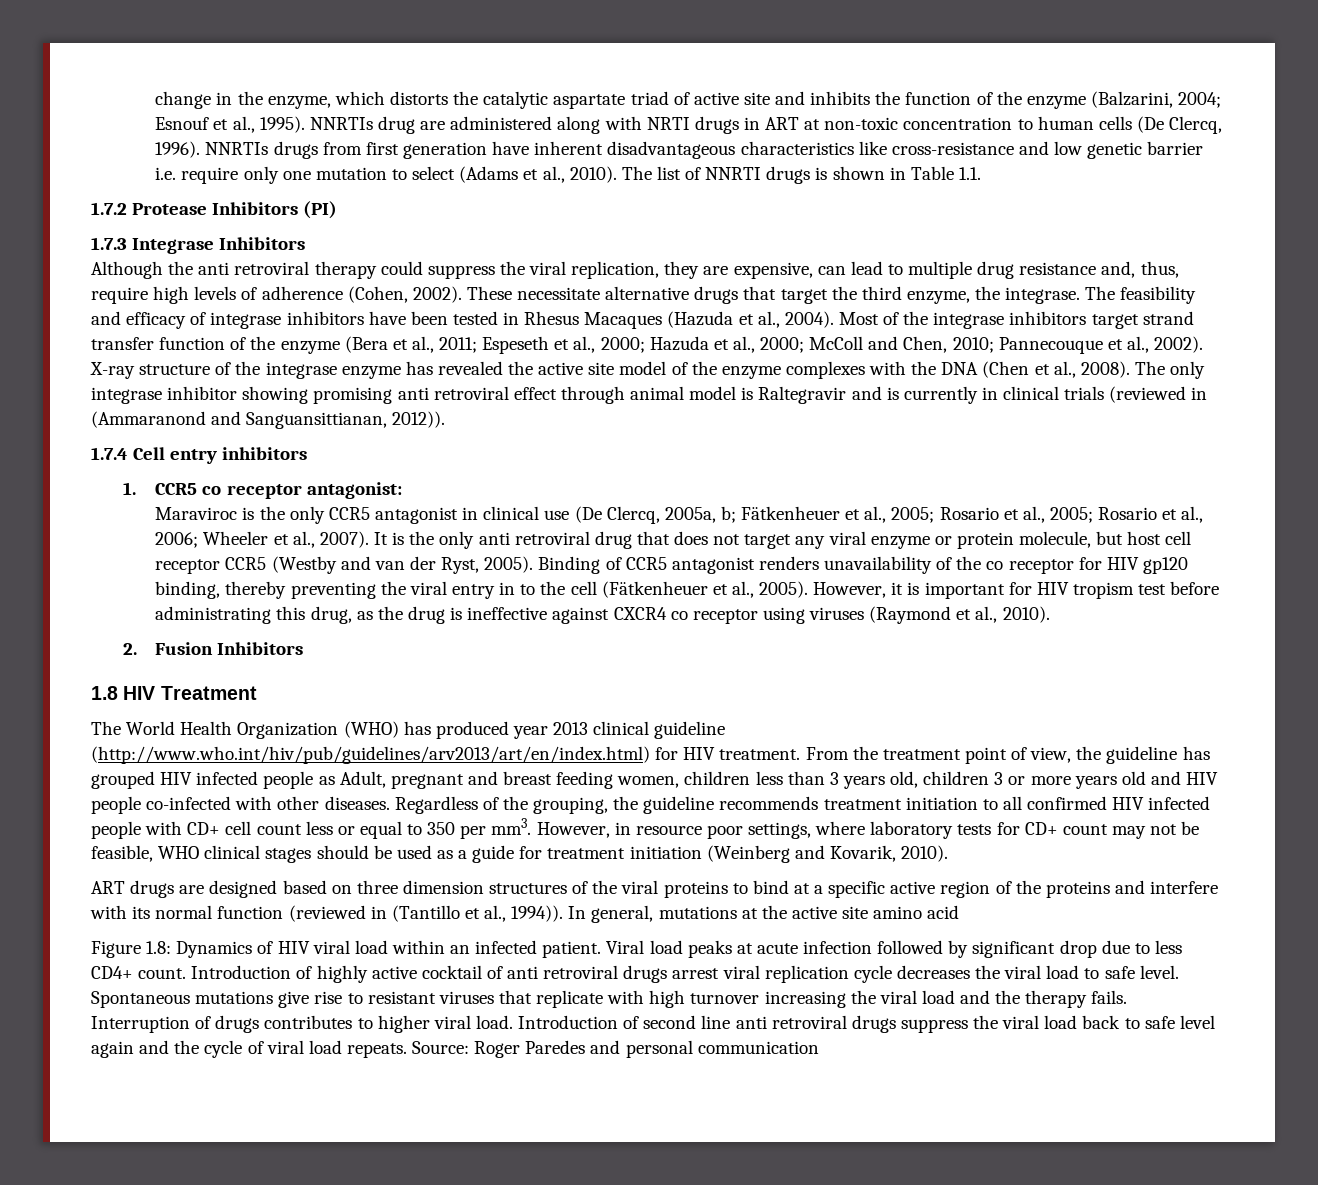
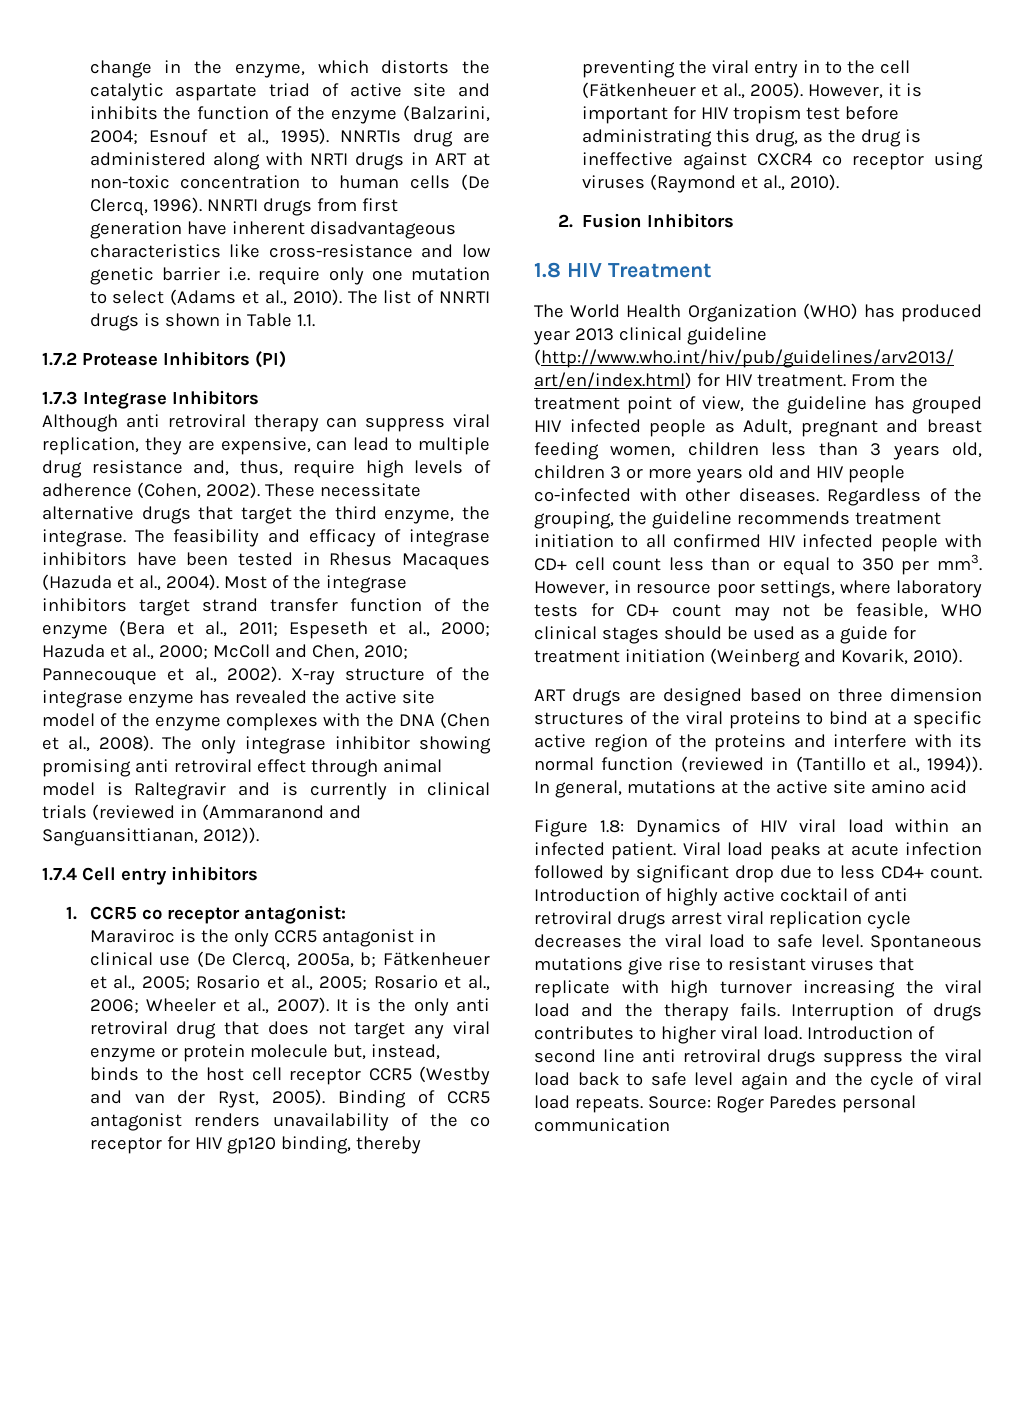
[205,142,269,155] NNRTIs -> [206,199,258,211] NNRTI
[168,261,194,275] the -> (118, 423) none
[380,261,525,279] could suppress the -> [326,417,446,432] can suppress
[1019,531,1124,548] molecule, but -> [249,1044,440,1060] [89,1067,199,1081] molecule but, instead, binds to the
(333, 828) none -> [711,557,751,571] than
[590,1040,621,1054] and -> (837, 1102) none

